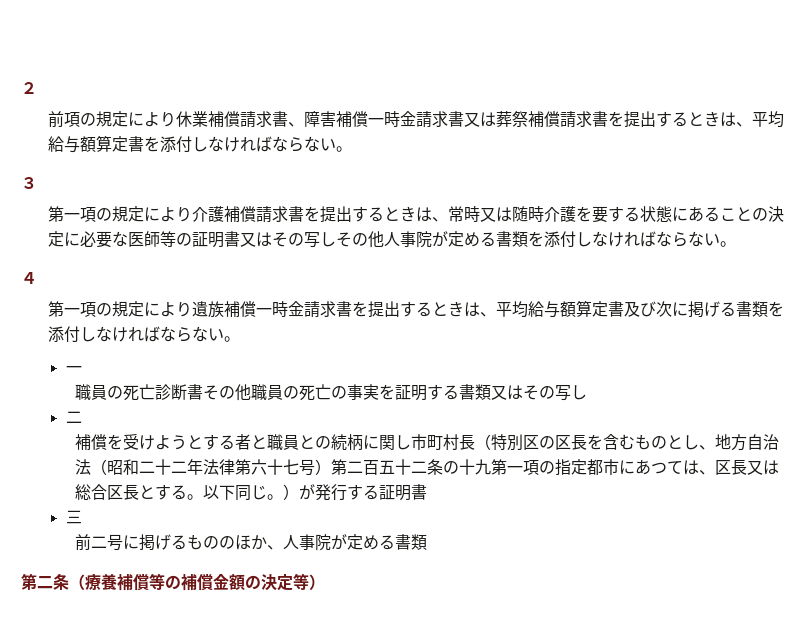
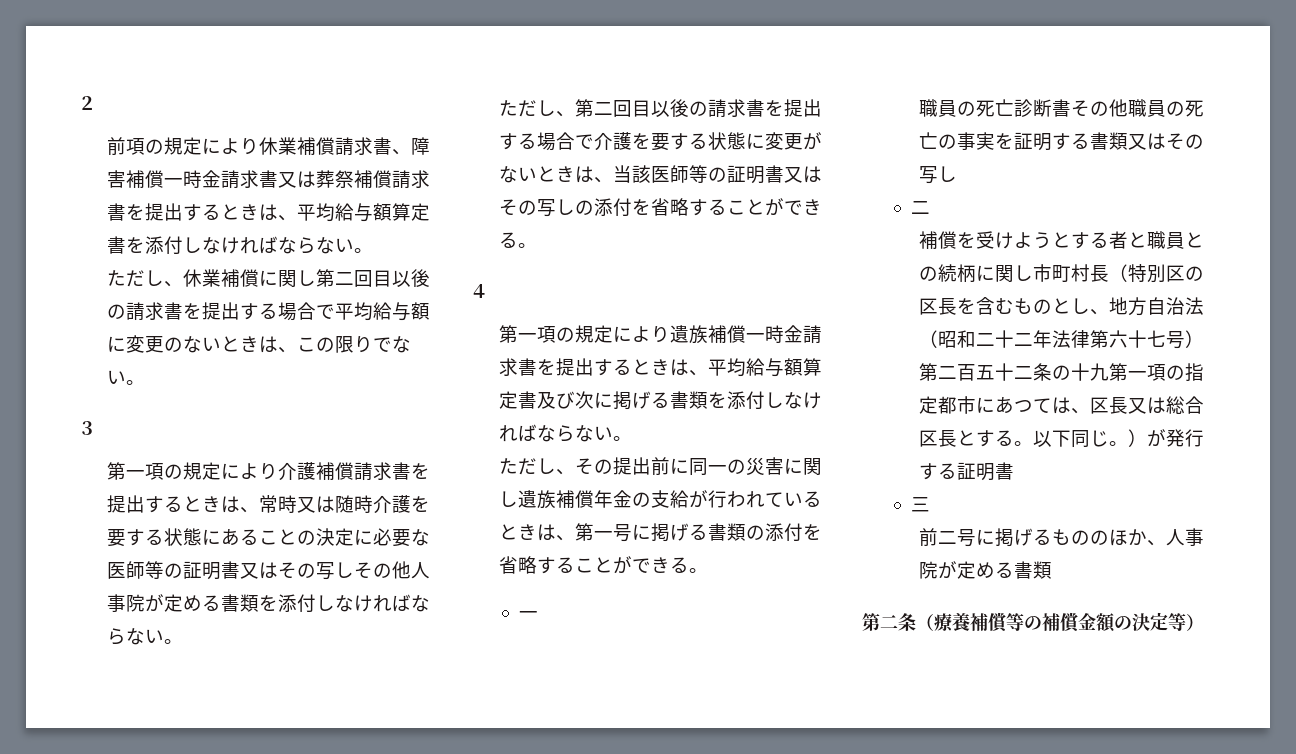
(353, 149) none -> [106,269,430,287] [106,302,430,321] [106,335,411,353] [106,370,145,385] // ただし、休業補償に関し第二回目以後の請求書を提出する場合で平均給与額に変更のないときは、この限りでない。
(737, 244) none -> [498,99,822,118] [498,132,822,151] [498,165,822,184] [498,198,822,217] [498,232,537,248] // ただし、第二回目以後の請求書を提出する場合で介護を要する状態に変更がないときは、当該医師等の証明書又はその写しの添付を省略することができる。
(241, 339) none -> [498,457,822,476] [498,490,822,509] [498,523,822,542] [498,556,708,574] // ただし、その提出前に同一の災害に関し遺族補償年金の支給が行われているときは、第一号に掲げる書類の添付を省略することができる。

